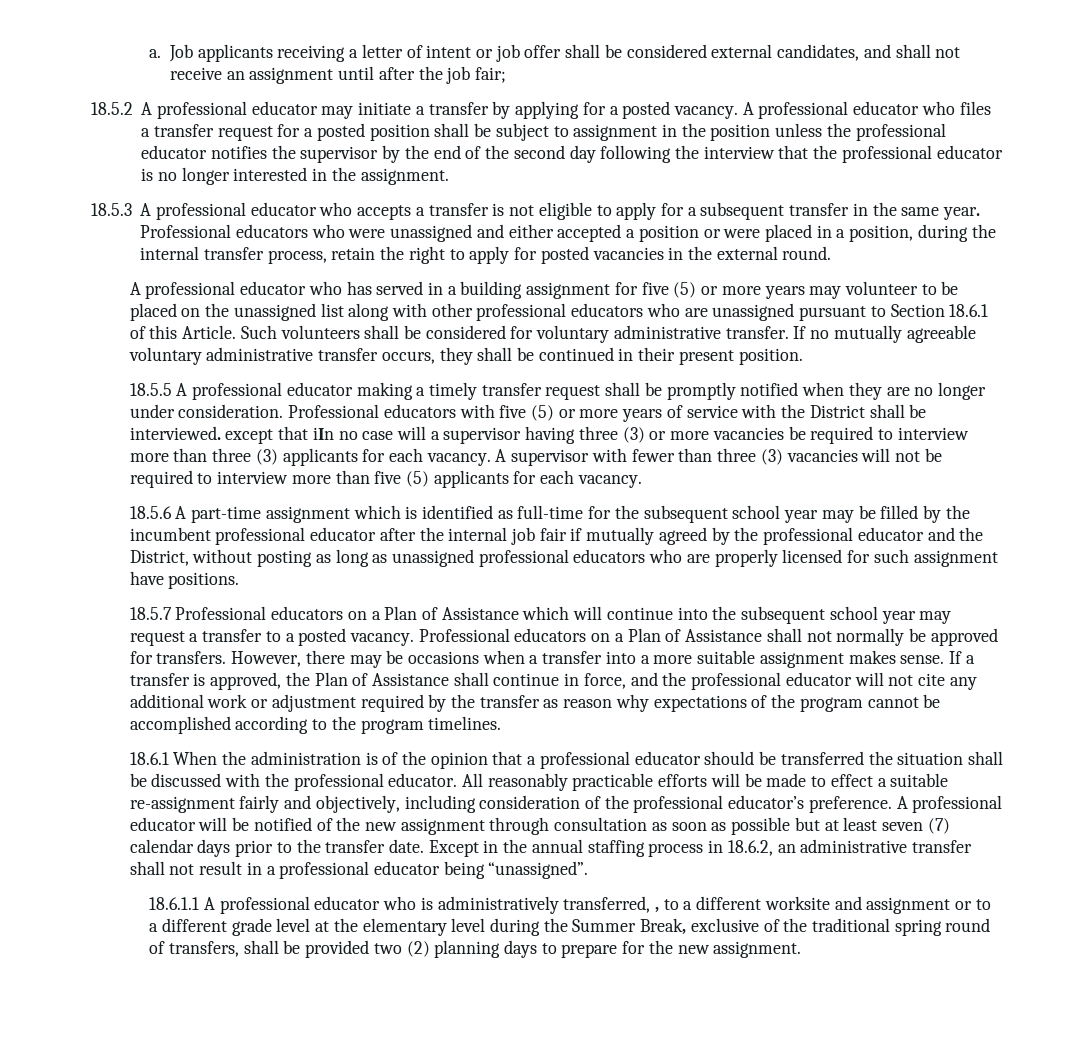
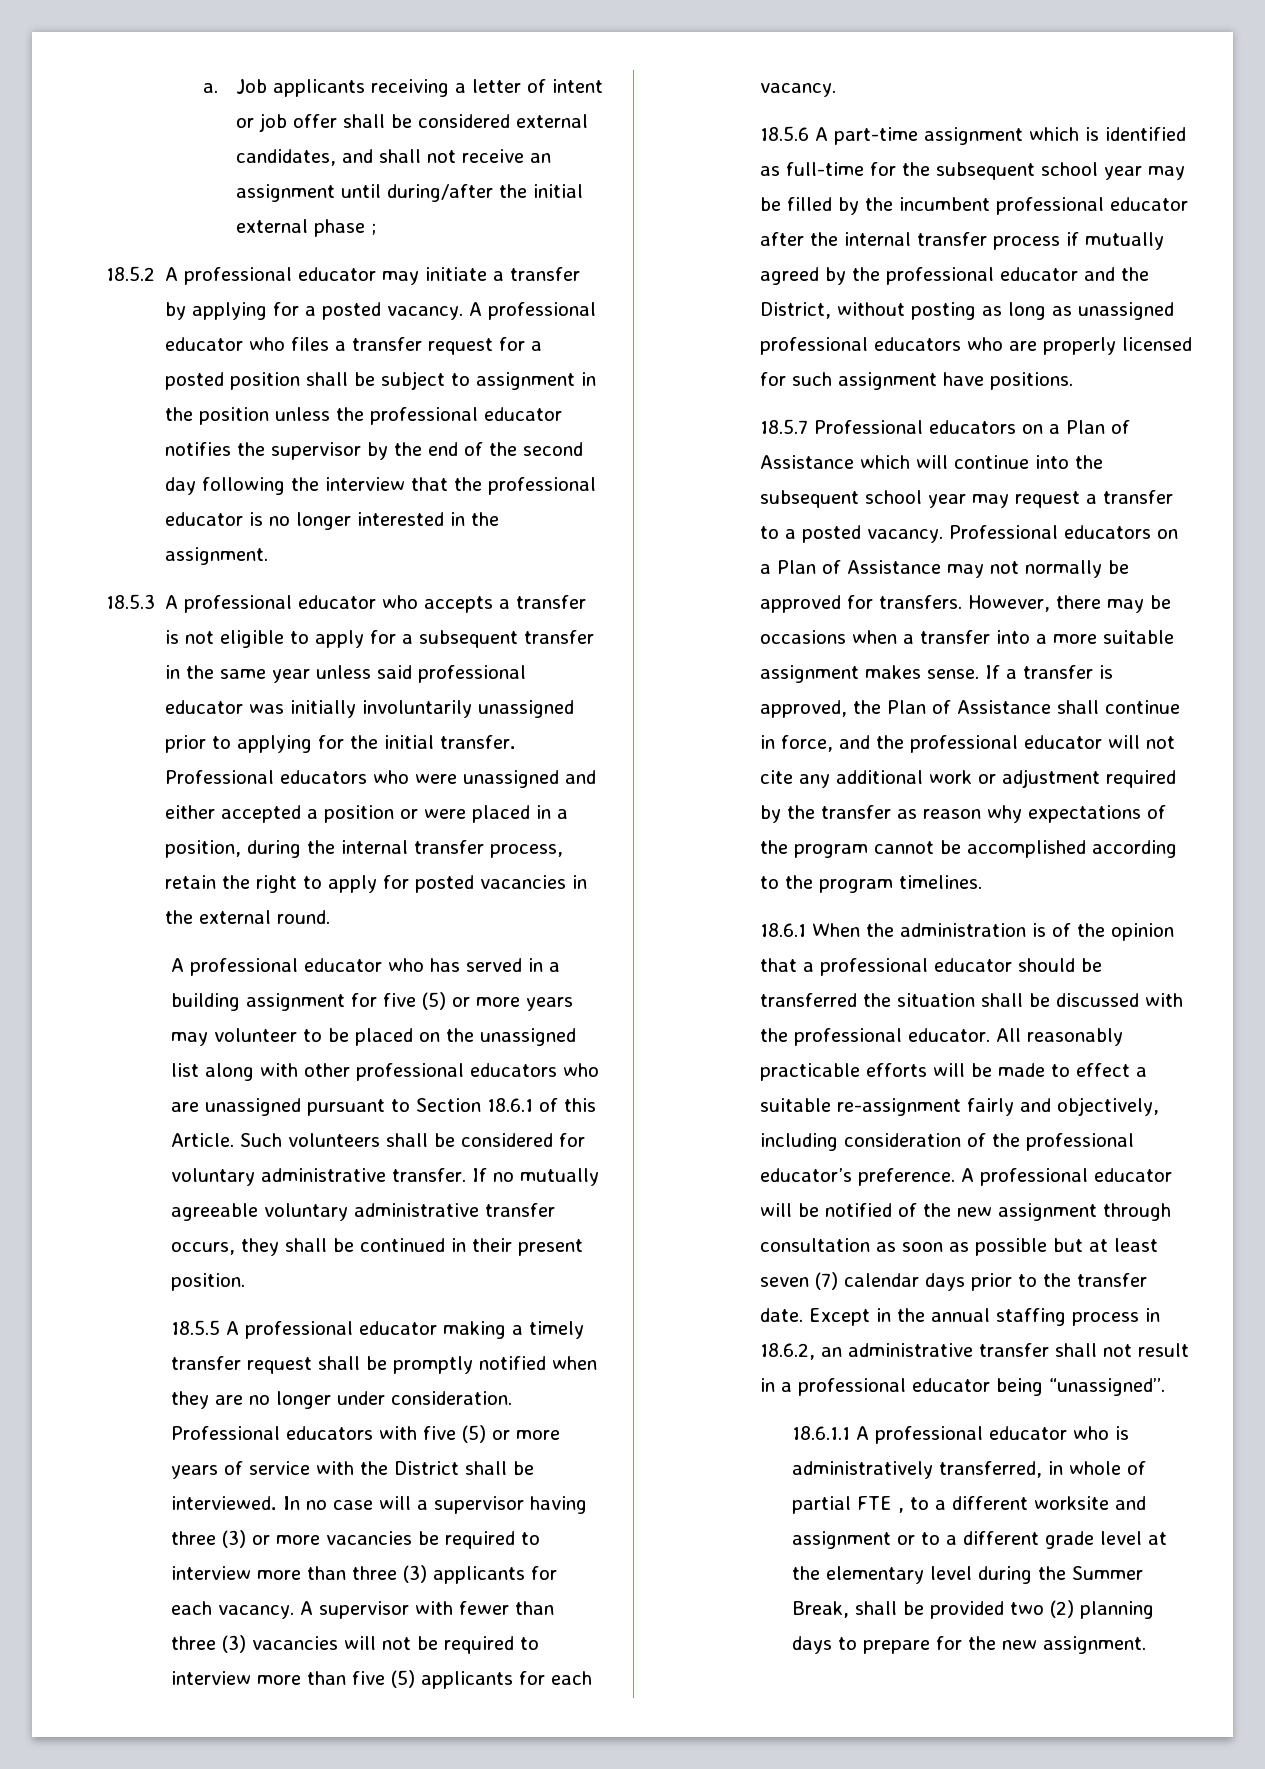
[378,66,506,84] after the job fair; -> [386,184,583,202] [235,219,376,237] during/after the initial external phase ;
[943,207,981,220] year. -> [271,665,526,683] [164,700,574,718] [164,735,516,753] year unless said professional educator was initially involuntarily unassigned prior to applying for the initial transfer.
[225,426,334,444] except that iIn -> [282,1496,300,1510] In
[510,527,567,545] job fair -> [916,232,1060,250] transfer process
[766,628,802,642] shall -> [946,564,984,578] may
(651, 904) none -> [1048,1461,1147,1475] [792,1496,893,1514] in whole of partial FTE
[690,918,991,936] [149,941,239,957] exclusive of the traditional spring round of transfers, -> (850, 1609) none

